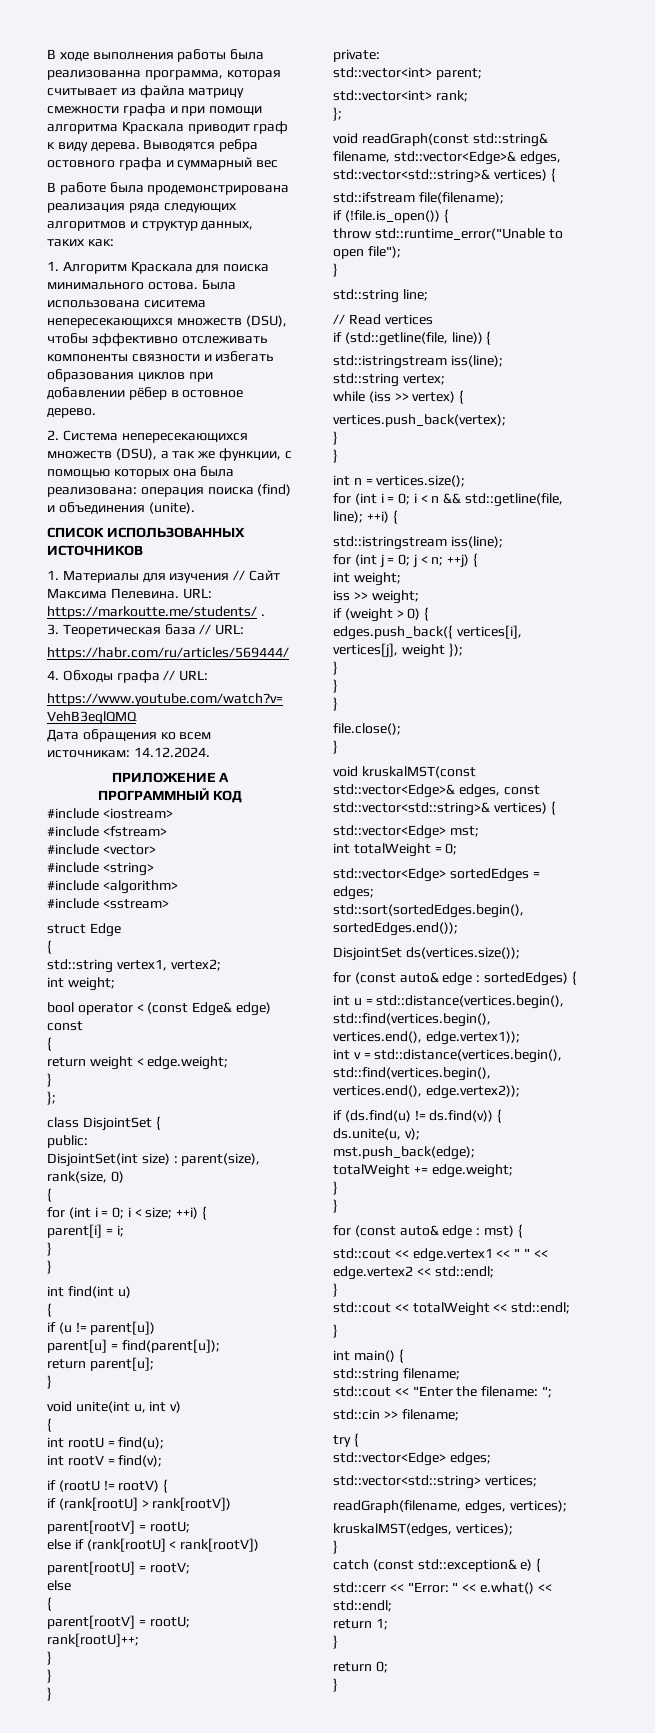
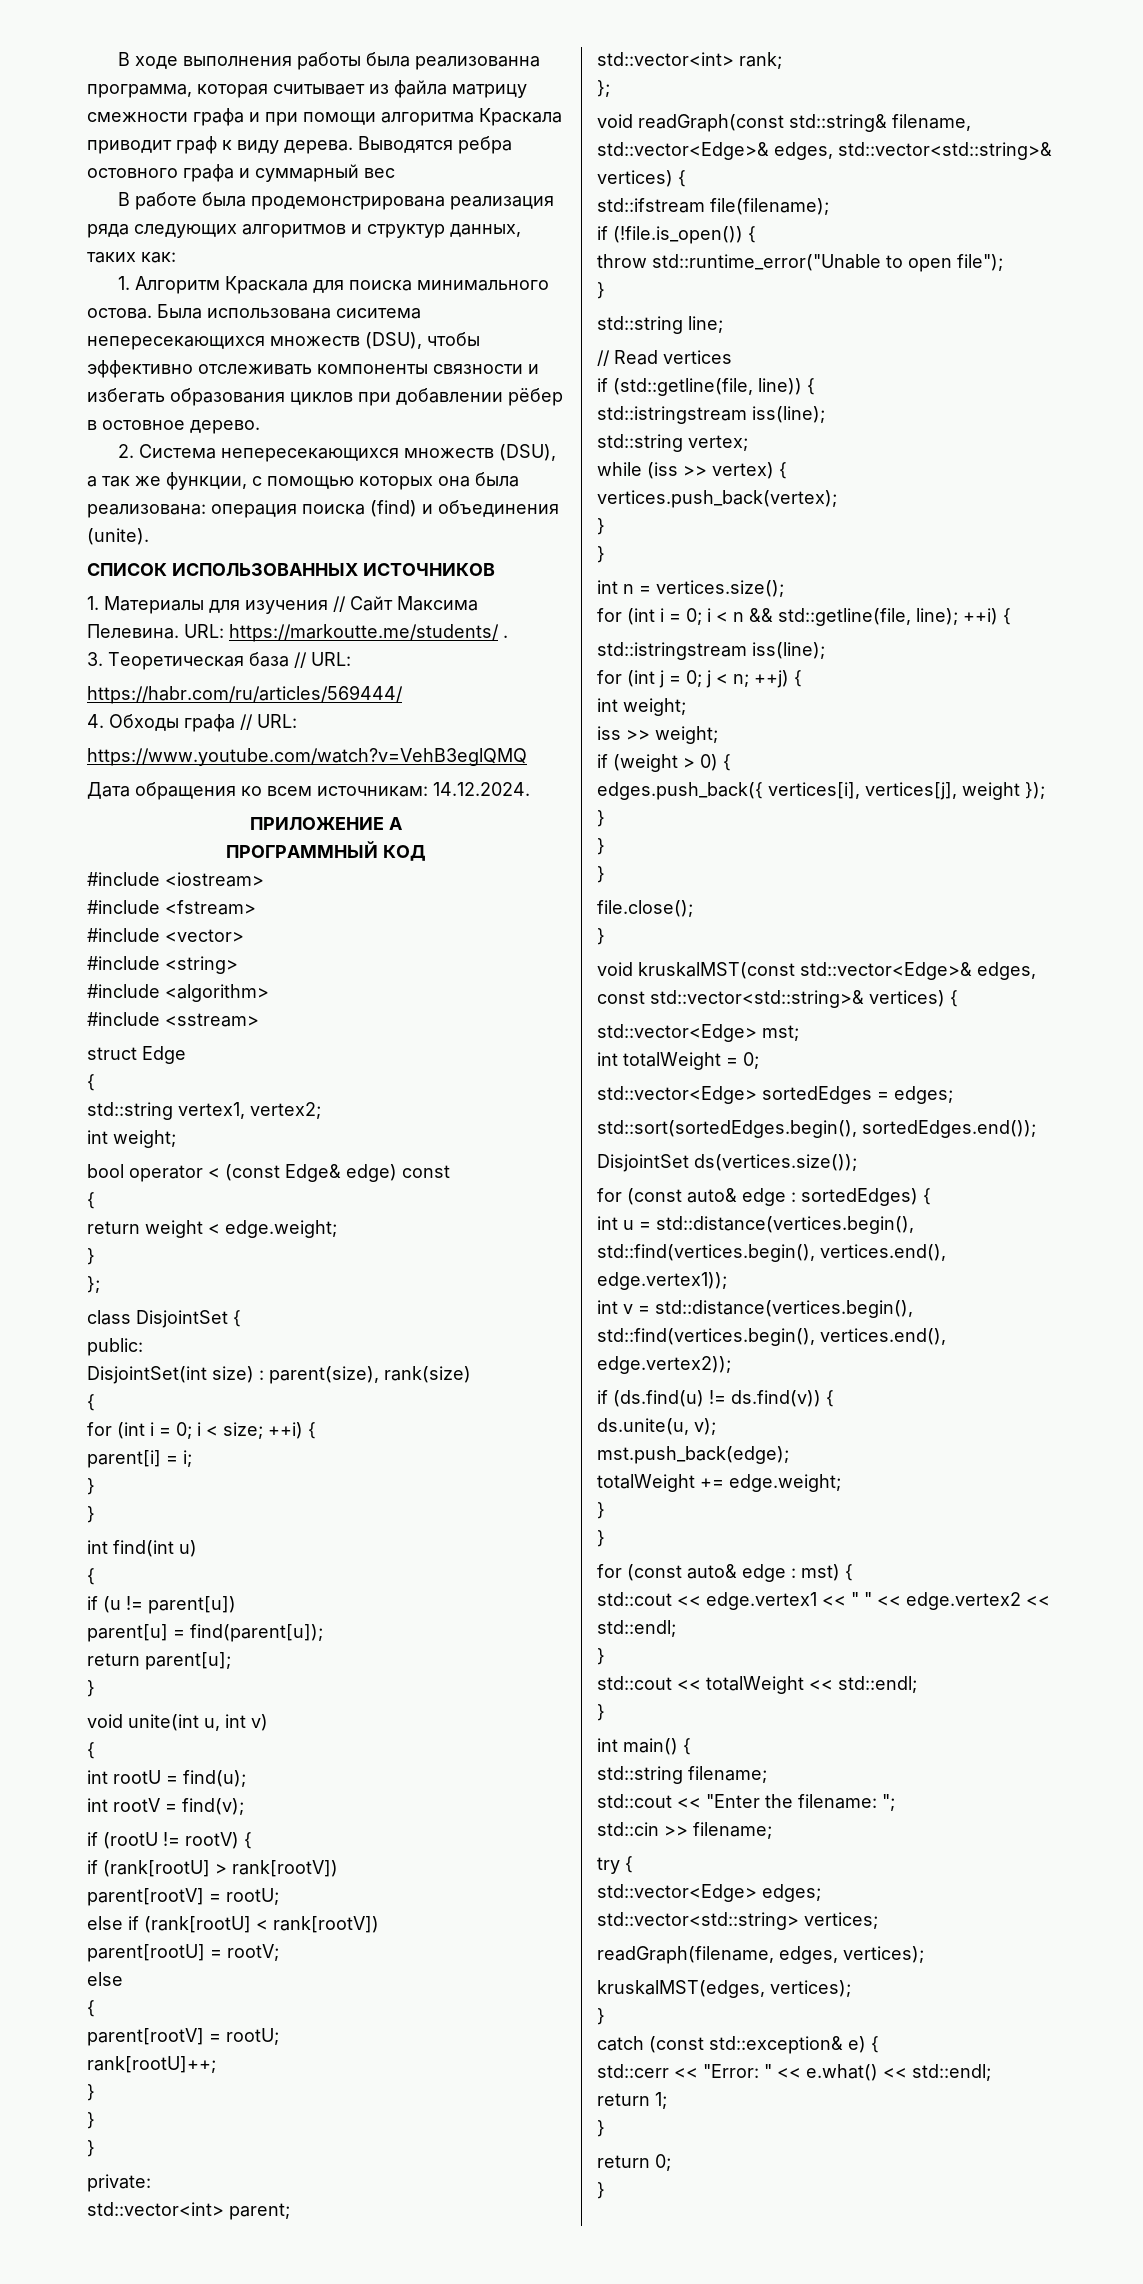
[47,1171,124,1183] rank(size, 0) -> [384,1366,471,1383] rank(size)

